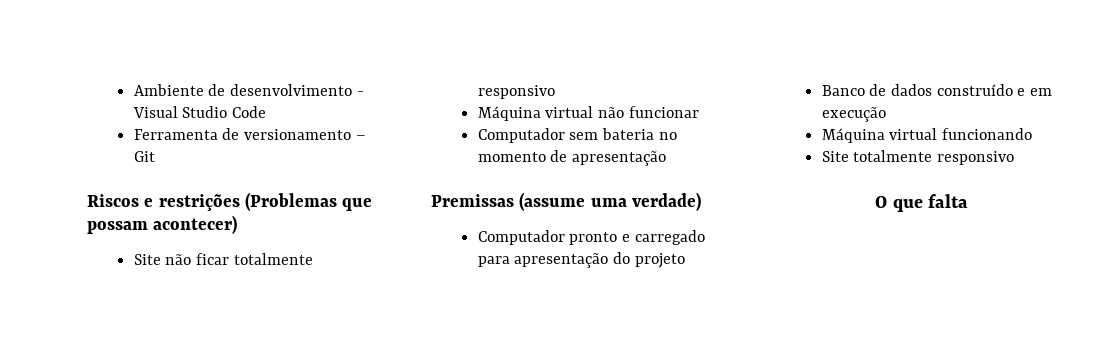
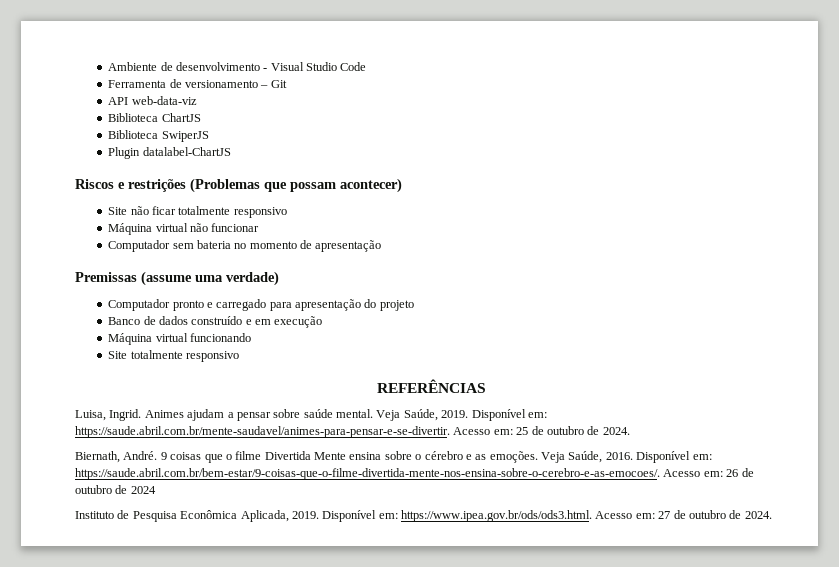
(155, 156) none -> [108,96,197,105] [108,113,201,122] [108,130,209,142] [108,147,231,159] // API web-data-viz // Biblioteca ChartJS // Biblioteca SwiperJS // Plugin datalabel-ChartJS
[874,194,969,212] O que falta -> [376,379,486,393] [75,409,547,421] [75,426,630,438] [75,451,712,463] [75,468,754,480] [75,485,156,494] [75,510,772,522] REFERÊNCIAS // Luisa, Ingrid. Animes ajudam a pensar sobre saúde mental. Veja Saúde, 2019. Disponível em: https://saude.abril.com.br/mente-saudavel/animes-para-pensar-e-se-divertir. Acesso em: 25 de outubro de 2024. // Biernath, André. 9 coisas que o filme Divertida Mente ensina sobre o cérebro e as emoções. Veja Saúde, 2016. Disponível em: https://saude.abril.com.br/bem-estar/9-coisas-que-o-filme-divertida-mente-nos-ensina-sobre-o-cerebro-e-as-emocoes/. Acesso em: 26 de outubro de 2024 // Instituto de Pesquisa Econômica Aplicada, 2019. Disponível em: https://www.ipea.gov.br/ods/ods3.html. Acesso em: 27 de outubro de 2024.

